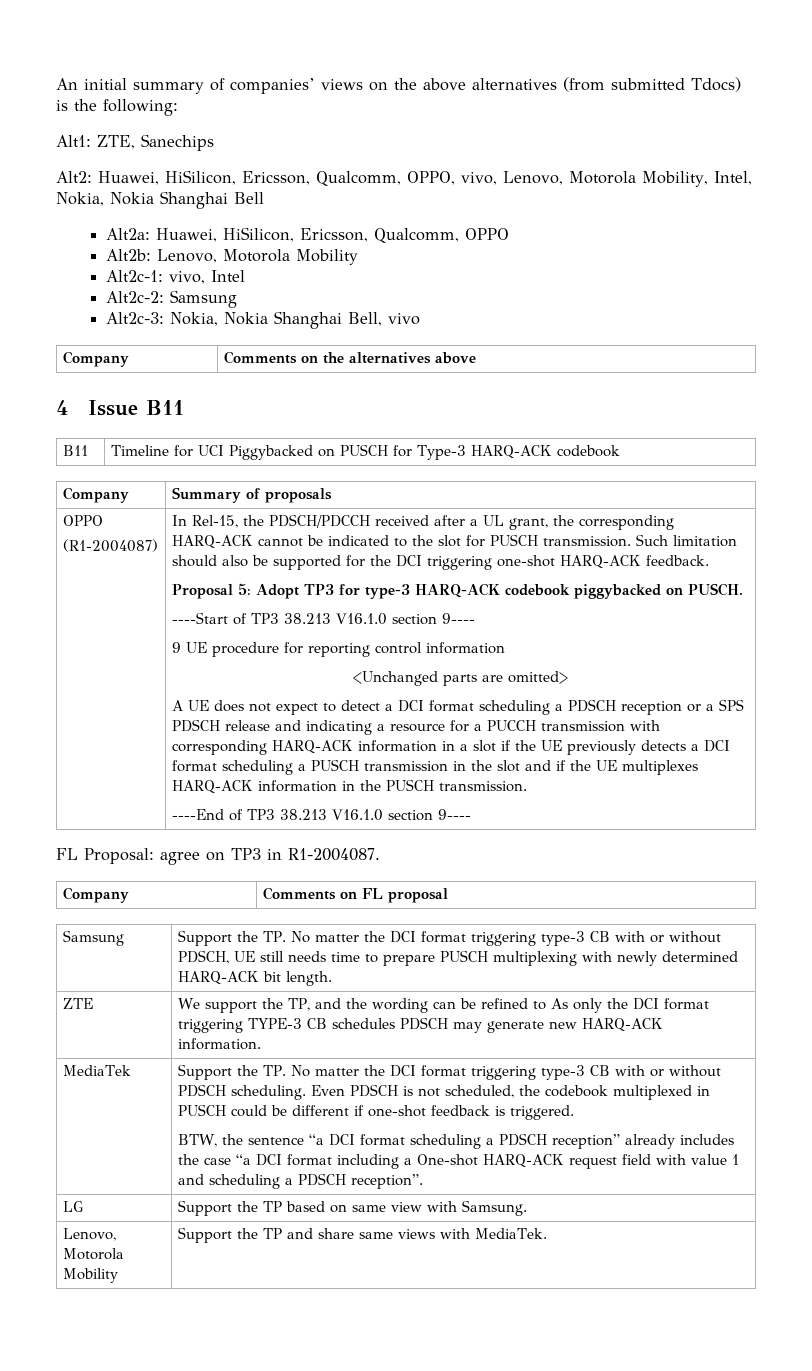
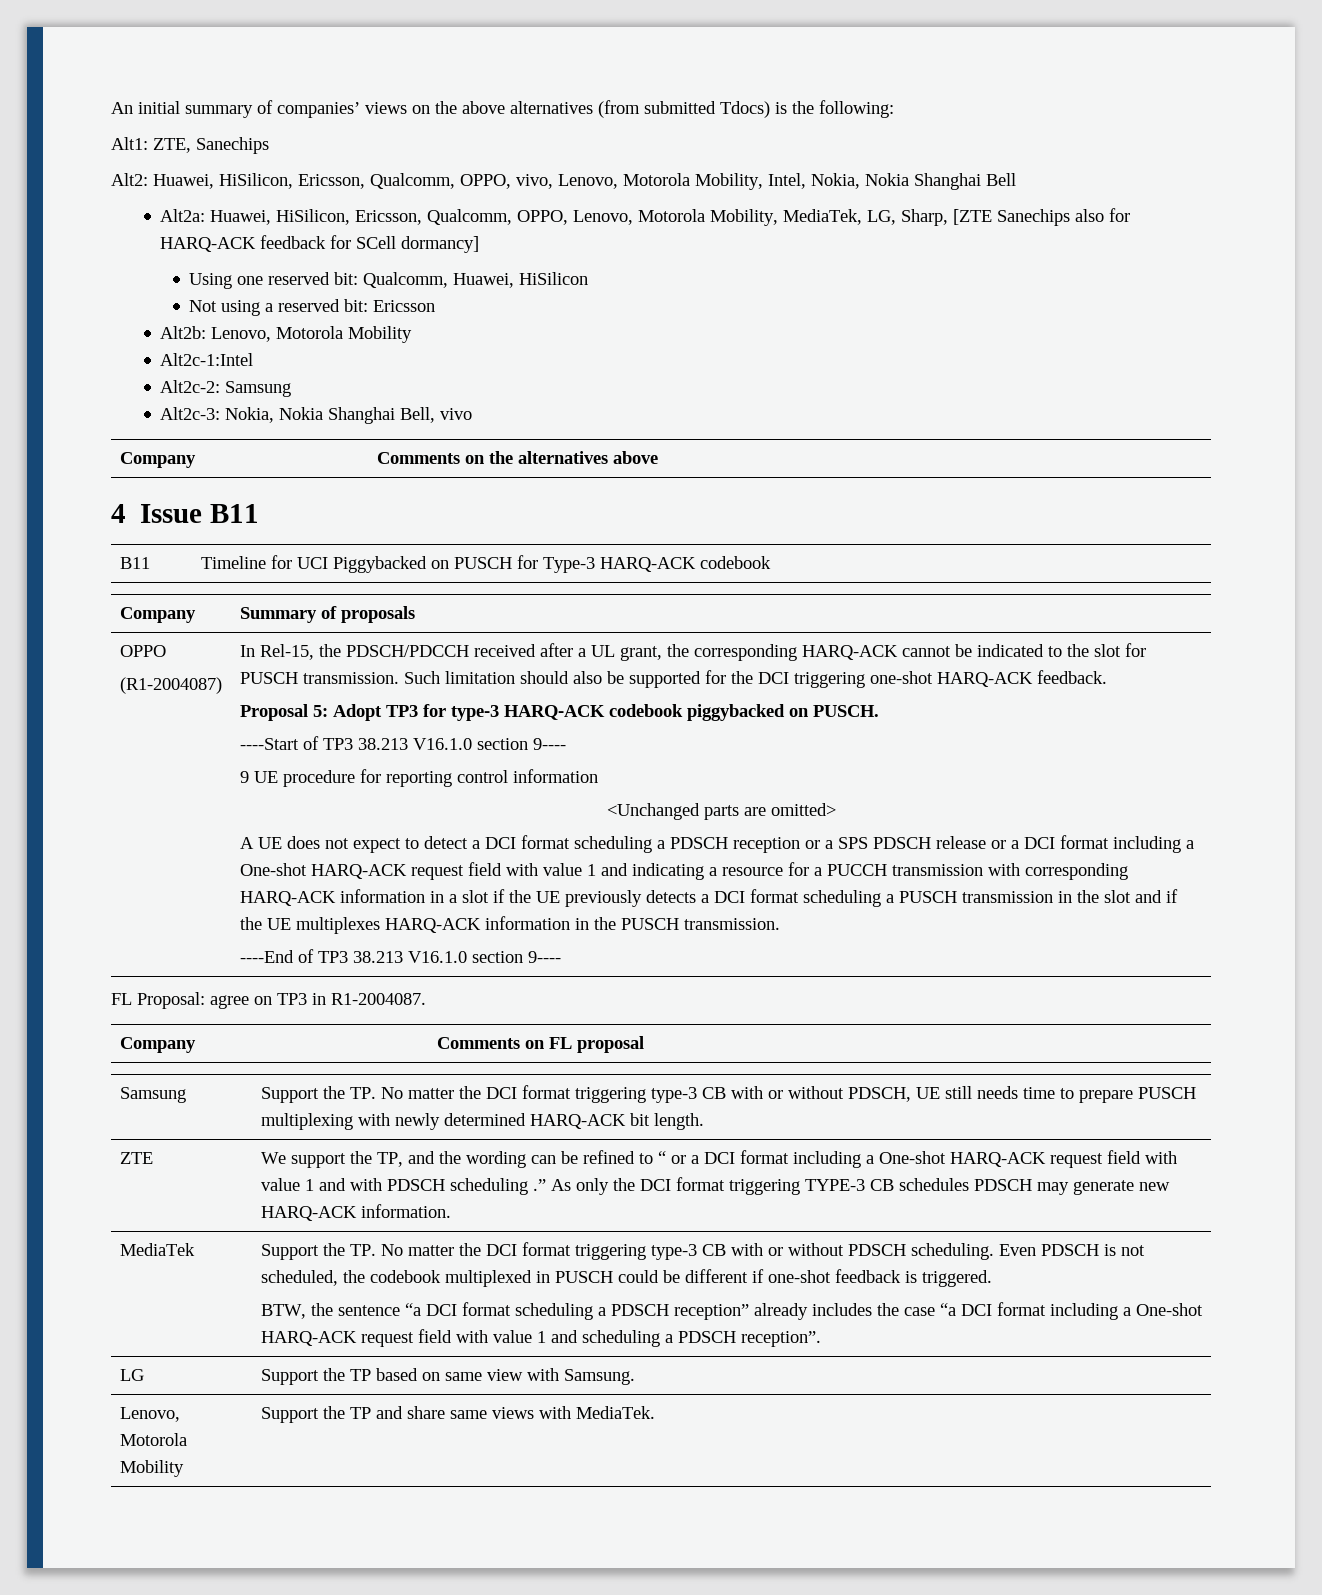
[465,228,510,240] OPPO -> [517,208,1131,226] [160,235,480,253] [189,272,589,289] [189,299,436,316] OPPO, Lenovo, Motorola Mobility, MediaTek, LG, Sharp, [ZTE Sanechips also for HARQ-ACK feedback for SCell dormancy] // Using one reserved bit: Qualcomm, Huawei, HiSilicon // Not using a reserved bit: Ericsson
[106,270,246,284] Alt2c-1: vivo, Intel -> [160,353,254,366] Alt2c-1:Intel
(270, 725) none -> [990,835,1194,853] [239,862,596,880] or a DCI format including a One-shot HARQ-ACK request field with value 1
(546, 1005) none -> [657,1150,1177,1168] [260,1178,546,1195] “ or a DCI format including a One-shot HARQ-ACK request field with value 1 and with PDSCH scheduling .”

